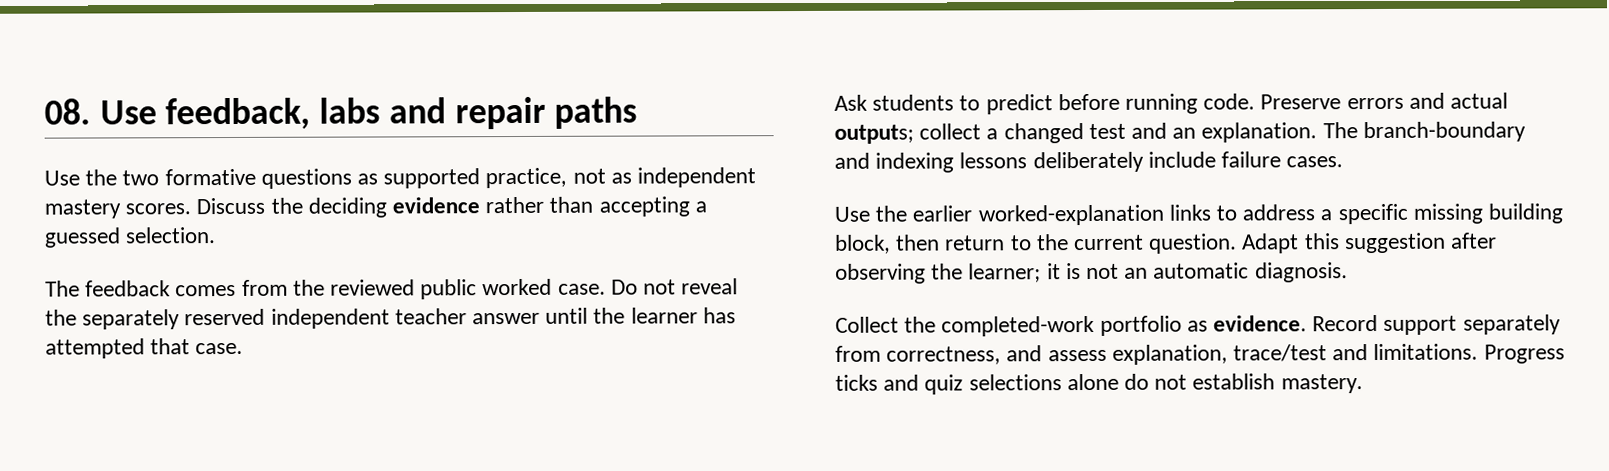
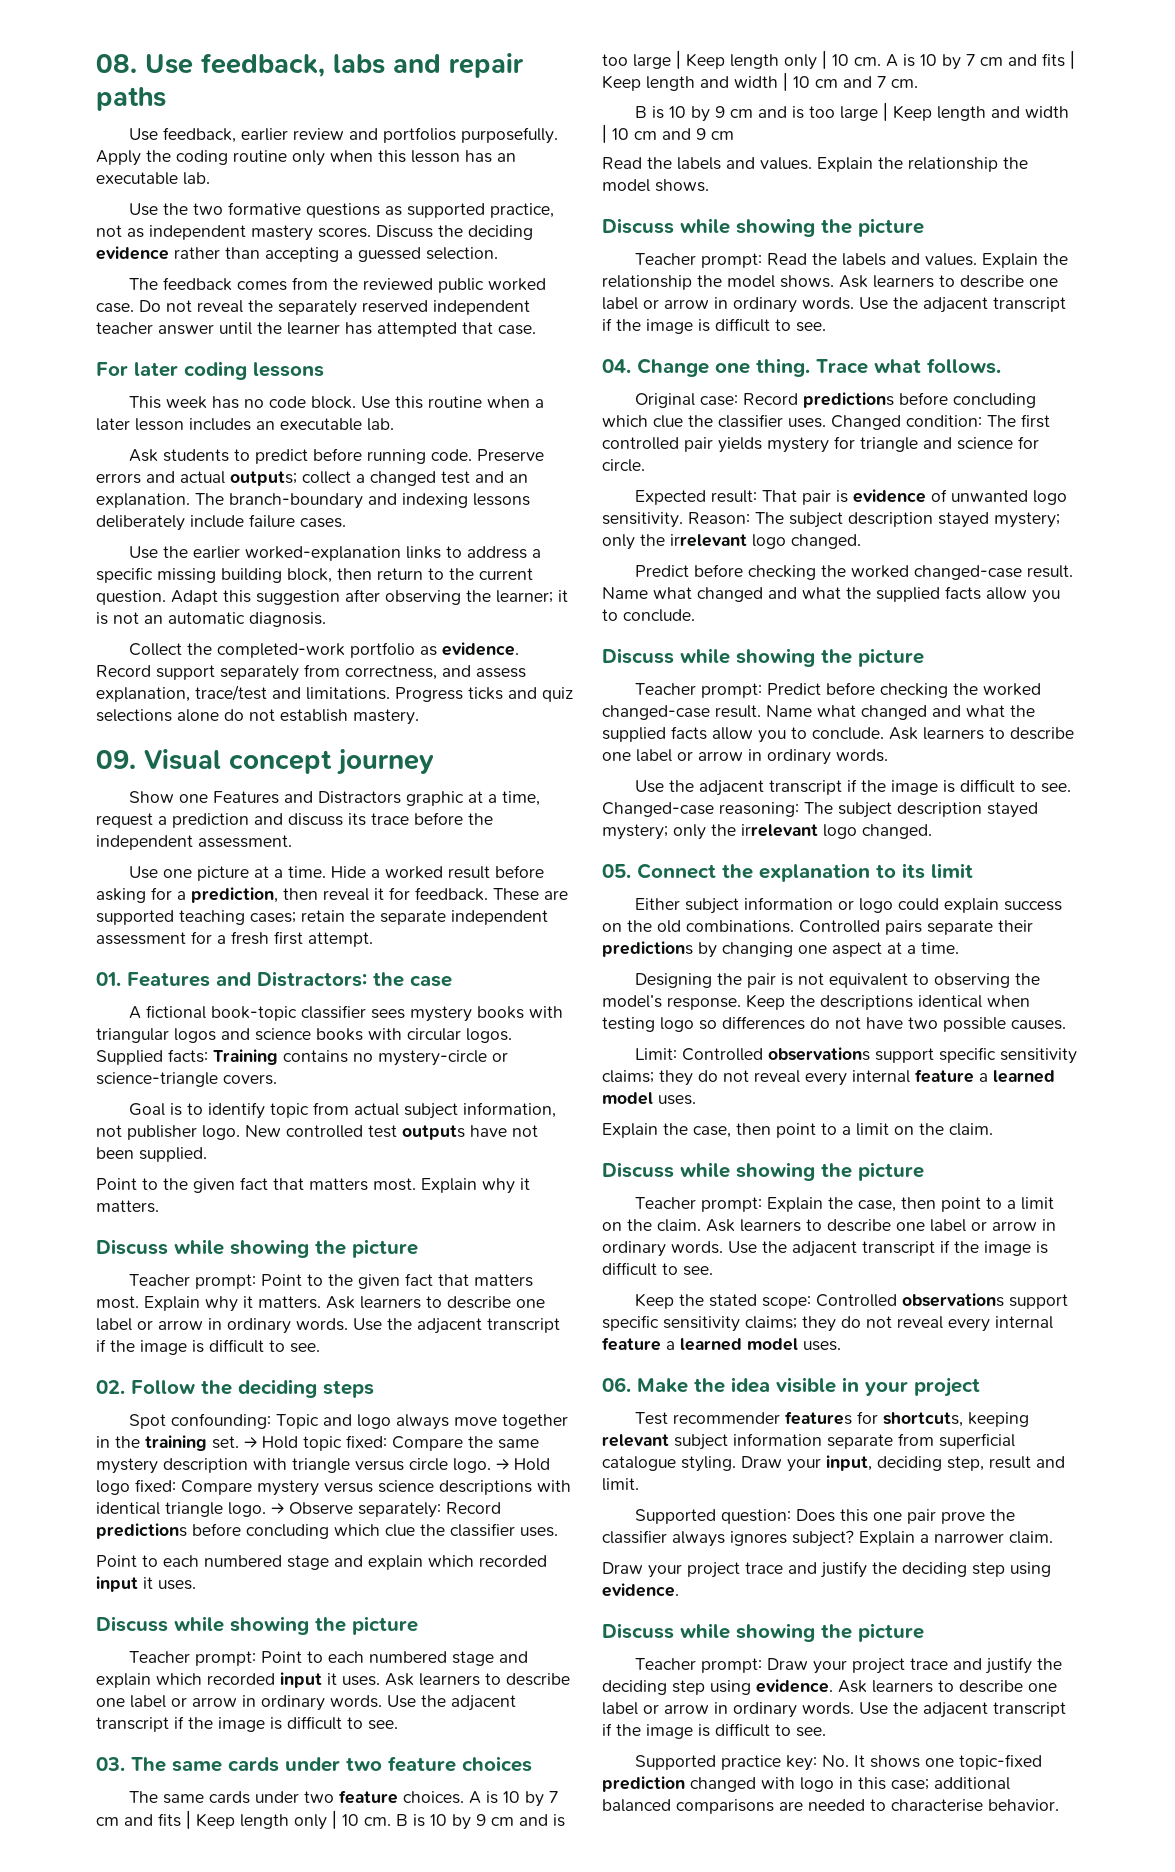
(638, 112) none -> [129,127,559,144] [96,150,516,166] [96,172,210,185] // Use feedback, earlier review and portfolios purposefully. Apply the coding routine only when this lesson has an executable lab.
(244, 348) none -> [96,361,324,380] [129,396,545,409] [96,418,394,431] // For later coding lessons // This week has no code block. Use this routine when a later lesson includes an executable lab.
(1363, 384) none -> [96,749,434,775] [129,791,541,806] [96,812,493,828] [96,835,292,850] [129,865,545,881] [96,887,568,903] [96,910,548,925] [96,931,373,947] [96,971,452,987] [129,1005,564,1022] [96,1028,512,1043] [96,1049,508,1066] [96,1072,277,1087] [129,1102,557,1119] [96,1125,538,1140] [96,1147,207,1162] [96,1177,530,1194] [96,1200,159,1213] [96,1239,418,1258] [129,1273,534,1289] [96,1296,545,1312] [96,1318,560,1334] [96,1339,320,1355] [96,1379,374,1398] [129,1413,569,1430] [96,1435,539,1451] [96,1458,550,1474] [96,1479,571,1496] [96,1502,501,1518] [96,1523,558,1539] [96,1555,547,1570] [96,1576,196,1592] [96,1616,418,1635] [129,1651,529,1666] [96,1672,570,1688] [96,1695,516,1711] [96,1716,398,1732] [96,1756,532,1772] [129,1790,559,1807] [96,1810,565,1830] [602,50,1075,70] [602,72,918,91] [635,102,1070,122] [602,124,734,143] [602,157,1028,172] [602,179,709,192] [602,218,924,237] [635,253,1069,268] [602,275,1058,290] [602,297,1066,313] [602,318,826,334] [602,358,1001,377] [635,392,1037,408] [602,414,1050,430] [602,436,1039,453] [602,459,645,472] [635,489,1068,505] [602,512,1060,528] [602,534,861,550] [635,564,1074,580] [602,586,1060,603] [602,609,695,622] [602,648,924,667] [635,682,1042,698] [602,705,1035,720] [602,726,1074,743] [602,749,888,765] [635,779,1072,796] [602,802,1038,818] [602,824,932,840] [602,863,973,882] [635,897,1063,914] [602,920,1033,935] [602,941,959,958] [635,973,1041,988] [602,994,1030,1010] [602,1016,1066,1032] [635,1047,1078,1064] [602,1069,1055,1086] [602,1092,696,1105] [602,1123,993,1138] [602,1162,924,1181] [635,1197,1055,1212] [602,1219,1056,1232] [602,1240,1048,1257] [602,1262,713,1276] [635,1293,1069,1309] [602,1315,1053,1332] [602,1337,841,1351] [602,1377,980,1397] [635,1411,1030,1427] [602,1433,1015,1450] [602,1455,1065,1472] [602,1478,639,1491] [635,1509,1016,1524] [602,1530,1053,1547] [602,1561,1051,1578] [602,1583,679,1597] [602,1623,924,1642] [635,1657,1063,1674] [602,1679,1057,1695] [602,1702,1066,1718] [602,1723,826,1739] [635,1754,1043,1771] [602,1776,1010,1792] [602,1799,1059,1814] // 09. Visual concept journey // Show one Features and Distractors graphic at a time, request a prediction and discuss its trace before the independent assessment. // Use one picture at a time. Hide a worked result before asking for a prediction, then reveal it for feedback. These are supported teaching cases; retain the separate independent assessment for a fresh first attempt. // 01. Features and Distractors: the case // A fictional book-topic classifier sees mystery books with triangular logos and science books with circular logos. Supplied facts: Training contains no mystery-circle or science-triangle covers. // Goal is to identify topic from actual subject information, not publisher logo. New controlled test outputs have not been supplied. // Point to the given fact that matters most. Explain why it matters. // Discuss while showing the picture // Teacher prompt: Point to the given fact that matters most. Explain why it matters. Ask learners to describe one label or arrow in ordinary words. Use the adjacent transcript if the image is difficult to see. // 02. Follow the deciding steps // Spot confounding: Topic and logo always move together in the training set. → Hold topic fixed: Compare the same mystery description with triangle versus circle logo. → Hold logo fixed: Compare mystery versus science descriptions with identical triangle logo. → Observe separately: Record predictions before concluding which clue the classifier uses. // Point to each numbered stage and explain which recorded input it uses. // Discuss while showing the picture // Teacher prompt: Point to each numbered stage and explain which recorded input it uses. Ask learners to describe one label or arrow in ordinary words. Use the adjacent transcript if the image is difficult to see. // 03. The same cards under two feature choices // The same cards under two feature choices. A is 10 by 7 cm and fits | Keep length only | 10 cm. B is 10 by 9 cm and is too large | Keep length only | 10 cm. A is 10 by 7 cm and fits | Keep length and width | 10 cm and 7 cm. // B is 10 by 9 cm and is too large | Keep length and width | 10 cm and 9 cm // Read the labels and values. Explain the relationship the model shows. // Discuss while showing the picture // Teacher prompt: Read the labels and values. Explain the relationship the model shows. Ask learners to describe one label or arrow in ordinary words. Use the adjacent transcript if the image is difficult to see. // 04. Change one thing. Trace what follows. // Original case: Record predictions before concluding which clue the classifier uses. Changed condition: The first controlled pair yields mystery for triangle and science for circle. // Expected result: That pair is evidence of unwanted logo sensitivity. Reason: The subject description stayed mystery; only the irrelevant logo changed. // Predict before checking the worked changed-case result. Name what changed and what the supplied facts allow you to conclude. // Discuss while showing the picture // Teacher prompt: Predict before checking the worked changed-case result. Name what changed and what the supplied facts allow you to conclude. Ask learners to describe one label or arrow in ordinary words. // Use the adjacent transcript if the image is difficult to see. Changed-case reasoning: The subject description stayed mystery; only the irrelevant logo changed. // 05. Connect the explanation to its limit // Either subject information or logo could explain success on the old combinations. Controlled pairs separate their predictions by changing one aspect at a time. // Designing the pair is not equivalent to observing the model’s response. Keep the descriptions identical when testing logo so differences do not have two possible causes. // Limit: Controlled observations support specific sensitivity claims; they do not reveal every internal feature a learned model uses. // Explain the case, then point to a limit on the claim. // Discuss while showing the picture // Teacher prompt: Explain the case, then point to a limit on the claim. Ask learners to describe one label or arrow in ordinary words. Use the adjacent transcript if the image is difficult to see. // Keep the stated scope: Controlled observations support specific sensitivity claims; they do not reveal every internal feature a learned model uses. // 06. Make the idea visible in your project // Test recommender features for shortcuts, keeping relevant subject information separate from superficial catalogue styling. Draw your input, deciding step, result and limit. // Supported question: Does this one pair prove the classifier always ignores subject? Explain a narrower claim. // Draw your project trace and justify the deciding step using evidence. // Discuss while showing the picture // Teacher prompt: Draw your project trace and justify the deciding step using evidence. Ask learners to describe one label or arrow in ordinary words. Use the adjacent transcript if the image is difficult to see. // Supported practice key: No. It shows one topic-fixed prediction changed with logo in this case; additional balanced comparisons are needed to characterise behavior.

